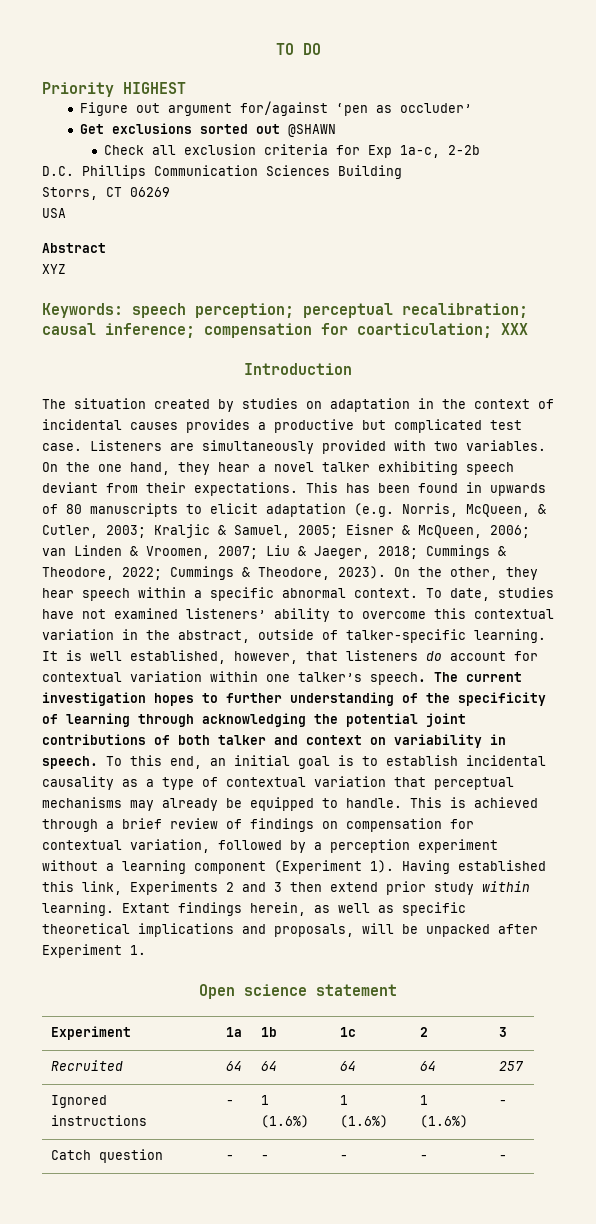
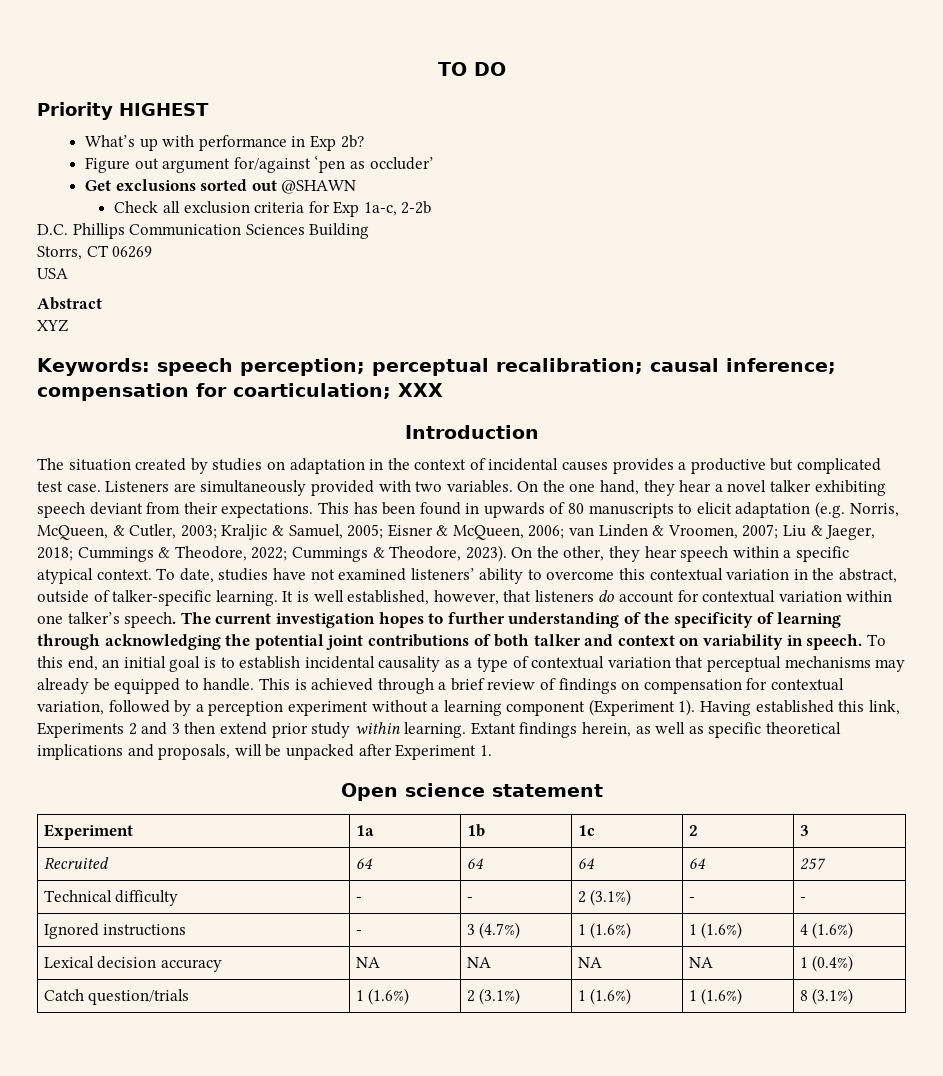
(186, 88) none -> [85,135,364,151] // What’s up with performance in Exp 2b?
[282,588,346,598] abnormal -> [37,568,93,584] atypical
(524, 1066) none -> [43,890,179,906] [355,897,362,902] [466,897,473,902] [577,889,632,906] [688,897,695,902] [799,897,806,902] // Technical difficulty | - | - | 2 (3.1%) | - | -
[260,1095,269,1105] [260,1115,309,1128] [339,1095,348,1105] [339,1115,388,1128] [419,1095,428,1105] [419,1115,468,1128] [498,1100,507,1105] [50,1149,163,1163] [225,1155,234,1160] [260,1155,269,1160] [339,1155,348,1160] [419,1155,428,1160] [498,1155,507,1160] | 1 (1.6%) | 1 (1.6%) | 1 (1.6%) | - // Catch question | - | - | - | - | - -> [466,922,521,939] [577,922,632,939] [688,922,743,939] [799,922,854,939] [43,956,223,972] [355,957,380,968] [466,957,491,968] [577,957,602,968] [688,957,713,968] [799,955,854,972] [43,989,190,1005] [355,988,410,1005] [466,988,521,1005] [577,988,632,1005] [688,988,743,1005] [799,988,854,1005] | 3 (4.7%) | 1 (1.6%) | 1 (1.6%) | 4 (1.6%) // Lexical decision accuracy | NA | NA | NA | NA | 1 (0.4%) // Catch question/trials | 1 (1.6%) | 2 (3.1%) | 1 (1.6%) | 1 (1.6%) | 8 (3.1%)

